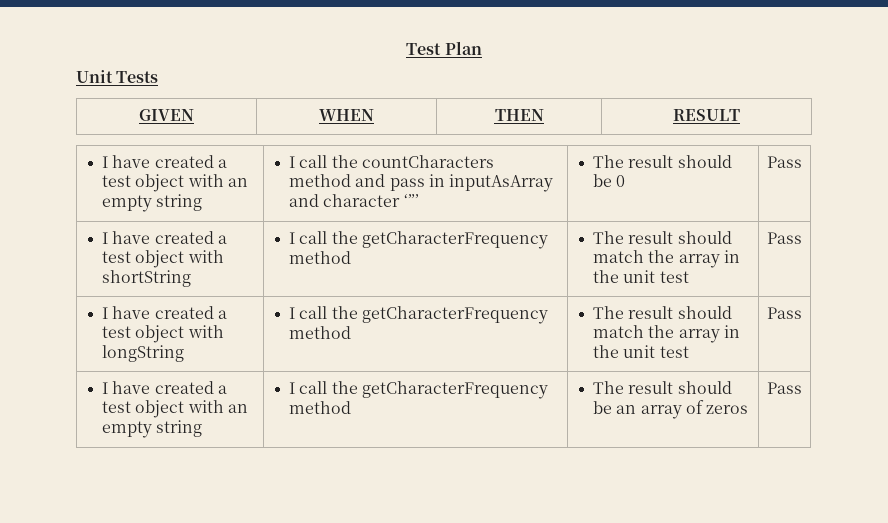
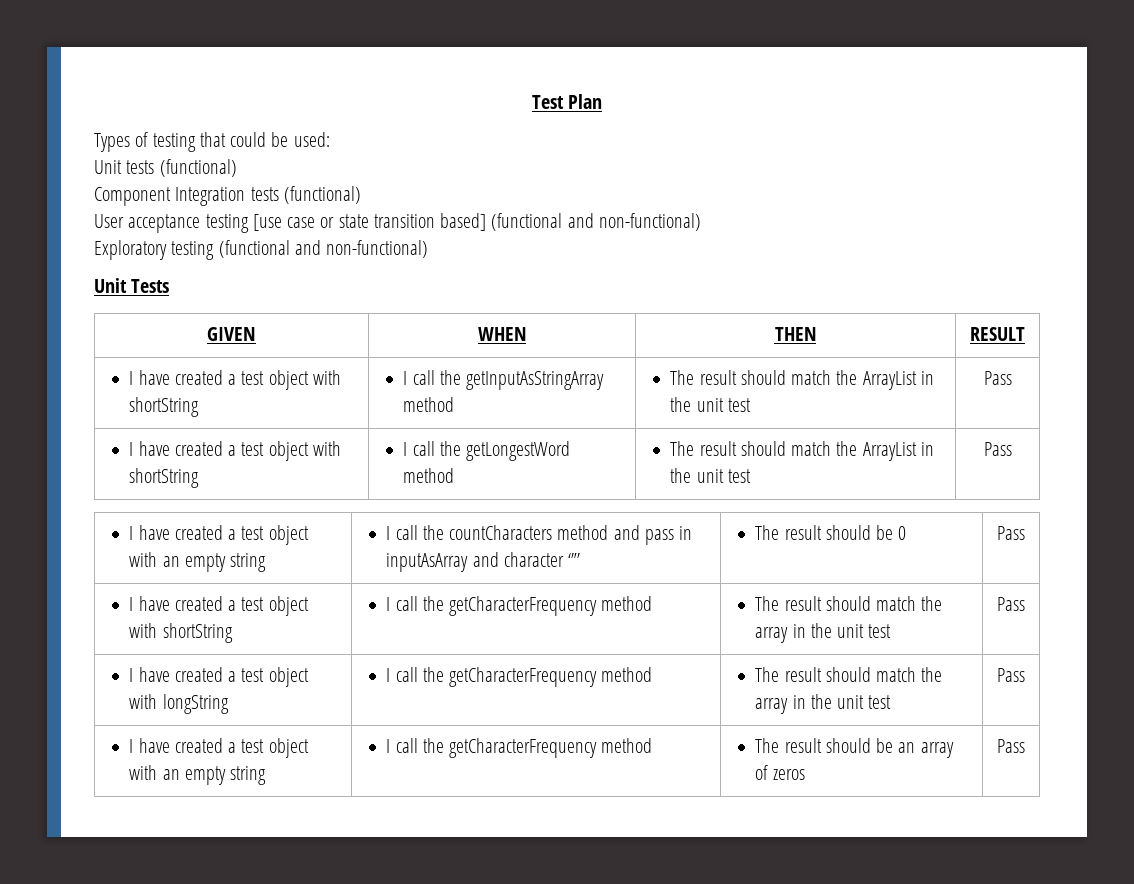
(482, 48) none -> [94,132,330,152] [94,159,237,177] [94,186,361,206] [94,213,701,233] [94,240,429,260] // Types of testing that could be used: // Unit tests (functional) // Component Integration tests (functional) // User acceptance testing [use case or state transition based] (functional and non-functional) // Exploratory testing (functional and non-functional)
(740, 115) none -> [129,370,341,390] [129,397,200,417] [403,370,605,390] [403,397,455,412] [670,370,934,390] [670,397,751,412] [983,371,1012,385] [129,441,341,461] [129,468,200,488] [403,441,571,461] [403,468,455,483] [670,441,934,461] [670,468,751,483] [983,442,1012,456] // I have created a test object with shortString | I call the getInputAsStringArray method | The result should match the ArrayList in the unit test | Pass // I have created a test object with shortString | I call the getLongestWord method | The result should match the ArrayList in the unit test | Pass

